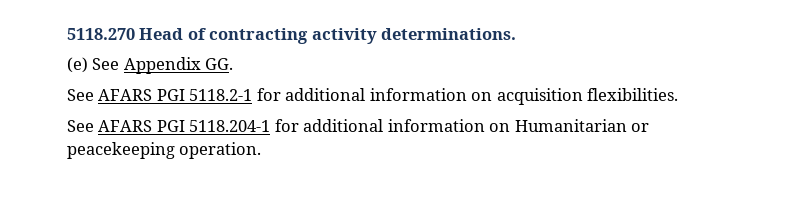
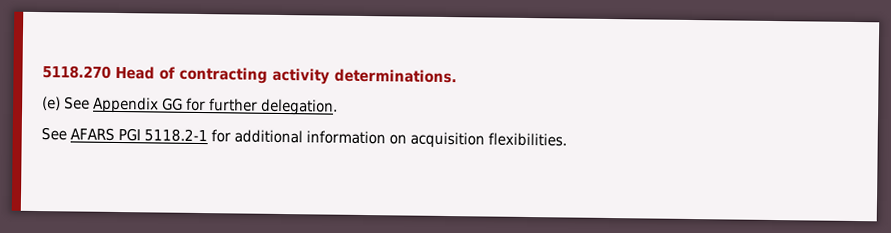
[205,58,234,70] GG. -> [162,97,339,116] GG for further delegation.
[67,119,650,132] [67,142,262,159] // See AFARS PGI 5118.204-1 for additional information on Humanitarian or peacekeeping operation. -> (568, 139) none

